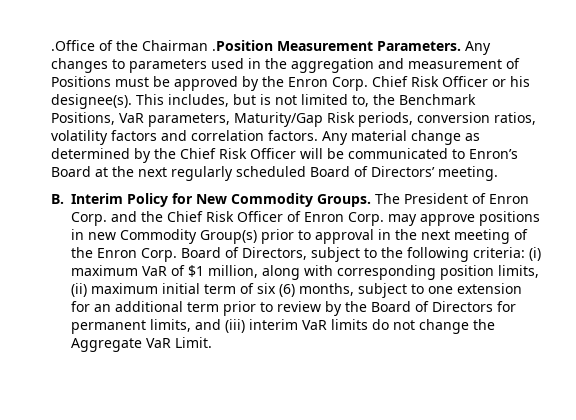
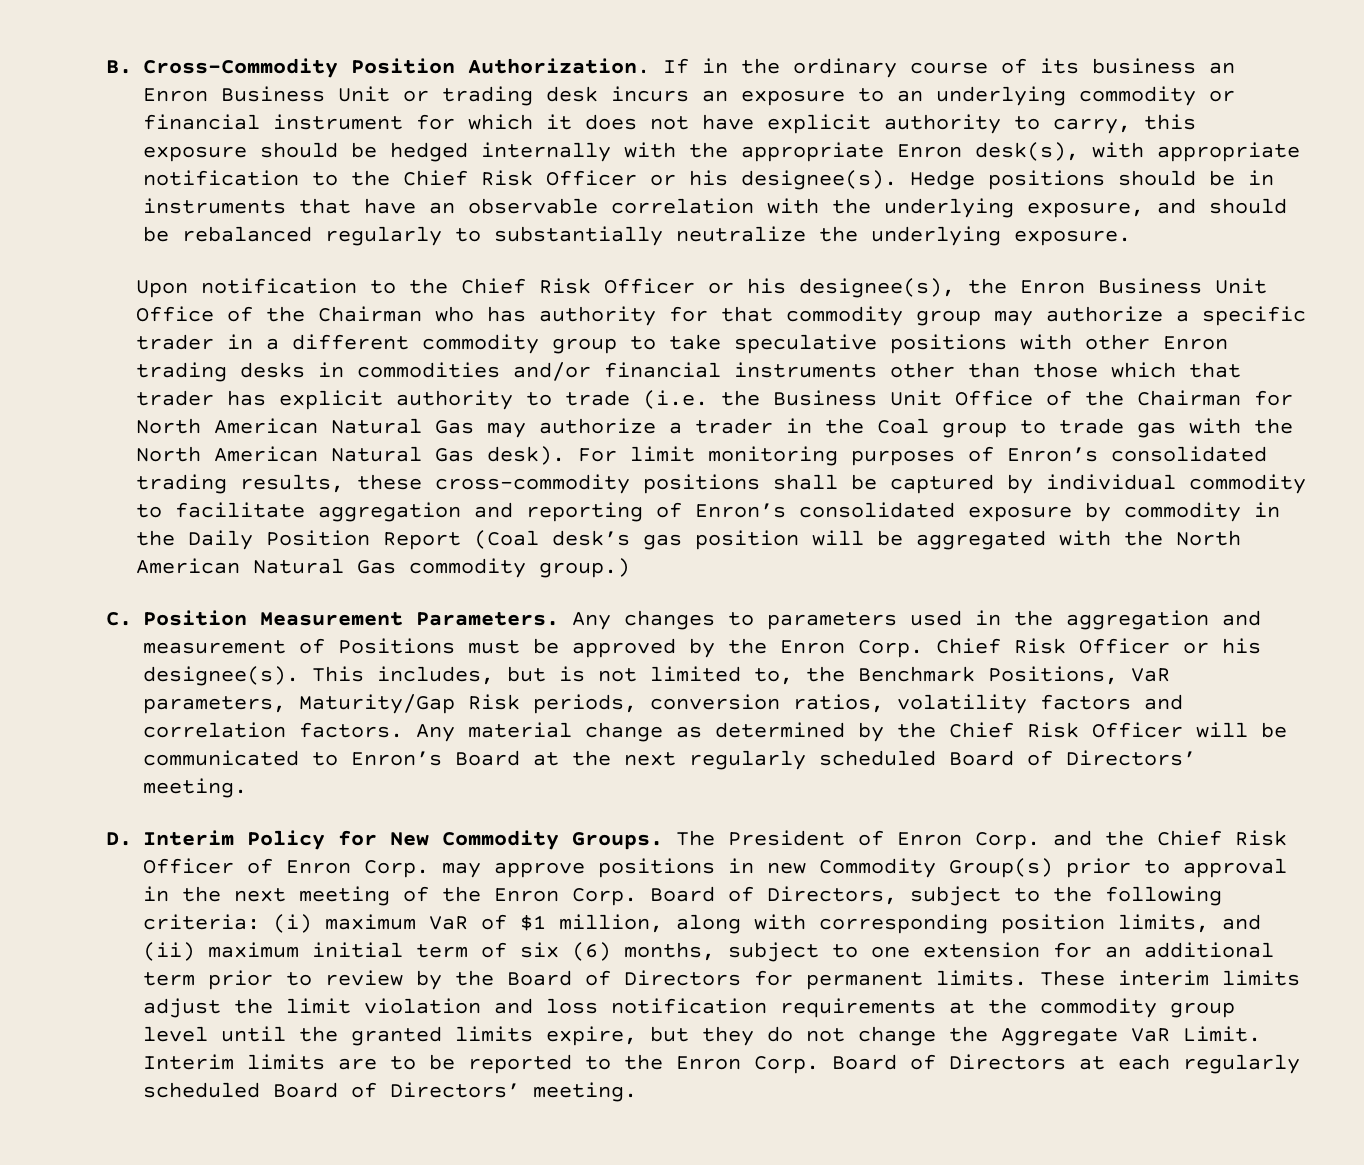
[50,40,273,51] .Office of the Chairman .Position -> [106,58,1236,78] [143,86,1236,106] [143,114,1197,134] [143,142,1301,162] [143,170,1275,190] [143,198,1288,218] [143,226,1132,246] [136,278,1268,298] [136,306,1307,326] [136,334,1229,354] [136,362,1242,382] [136,390,1294,410] [136,418,1294,438] [136,446,1268,466] [136,474,1307,494] [136,502,1281,522] [136,530,1242,550] [136,558,631,578] [106,610,248,626] B. Cross-Commodity Position Authorization. If in the ordinary course of its business an Enron Business Unit or trading desk incurs an exposure to an underlying commodity or financial instrument for which it does not have explicit authority to carry, this exposure should be hedged internally with the appropriate Enron desk(s), with appropriate notification to the Chief Risk Officer or his designee(s). Hedge positions should be in instruments that have an observable correlation with the underlying exposure, and should be rebalanced regularly to substantially neutralize the underlying exposure. // Upon notification to the Chief Risk Officer or his designee(s), the Enron Business Unit Office of the Chairman who has authority for that commodity group may authorize a specific trader in a different commodity group to take speculative positions with other Enron trading desks in commodities and/or financial instruments other than those which that trader has explicit authority to trade (i.e. the Business Unit Office of the Chairman for North American Natural Gas may authorize a trader in the Coal group to trade gas with the North American Natural Gas desk). For limit monitoring purposes of Enron’s consolidated trading results, these cross-commodity positions shall be captured by individual commodity to facilitate aggregation and reporting of Enron’s consolidated exposure by commodity in the Daily Position Report (Coal desk’s gas position will be aggregated with the North American Natural Gas commodity group.) // C. Position
[50,194,64,204] B. -> [106,832,133,846] D.
(539, 271) none -> [1222,914,1262,930] and
[149,319,368,333] limits, and (iii) interim VaR limits -> [936,970,1301,986] [143,998,1236,1018] [143,1026,755,1046] limits. These interim limits adjust the limit violation and loss notification requirements at the commodity group level until the granted limits expire, but they
(212, 342) none -> [143,1054,1301,1074] [143,1082,638,1102] Interim limits are to be reported to the Enron Corp. Board of Directors at each regularly scheduled Board of Directors’ meeting.

